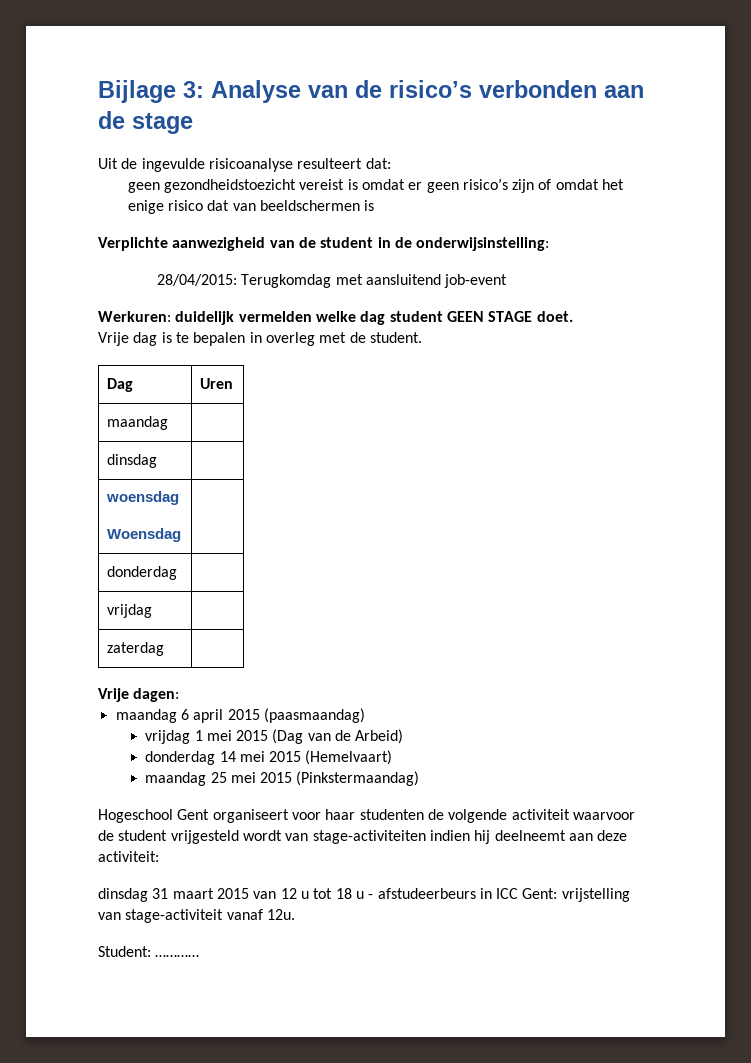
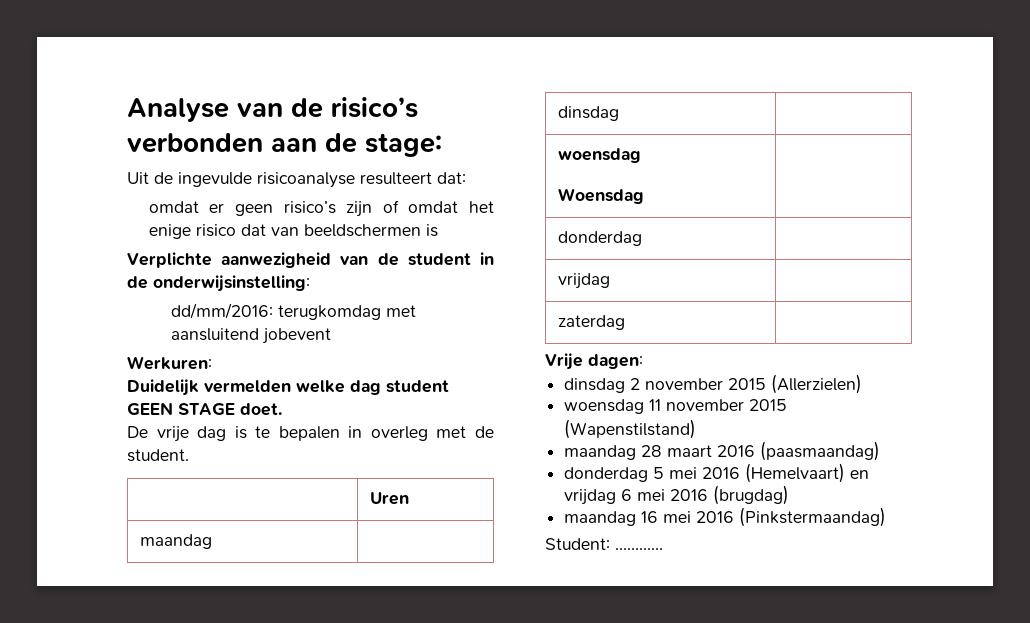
[98,80,204,103] Bijlage 3: -> (127, 110) none
[132,113,193,134] stage -> [365,133,442,157] stage:
[127,179,358,193] geen gezondheidstoezicht vereist is -> (466, 178) none
[157,274,332,288] 28/04/2015: Terugkomdag -> [170,303,381,320] dd/mm/2016: terugkomdag
[444,274,508,288] job-event -> [261,328,331,344] jobevent
[175,311,235,325] duidelijk -> [127,379,199,396] // Duidelijk
[98,332,129,346] Vrije -> [127,426,189,442] De vrije
[107,378,134,392] Dag -> (189, 455) none
[115,708,365,723] [145,729,404,744] [145,750,393,765] [145,771,420,786] [98,809,635,823] [98,830,628,844] [98,851,159,862] [98,888,630,902] [98,909,295,923] maandag 6 april 2015 (paasmaandag) // vrijdag 1 mei 2015 (Dag van de Arbeid) // donderdag 14 mei 2015 (Hemelvaart) // maandag 25 mei 2015 (Pinkstermaandag) // Hogeschool Gent organiseert voor haar studenten de volgende activiteit waarvoor de student vrijgesteld wordt van stage-activiteiten indien hij deelneemt aan deze activiteit: // dinsdag 31 maart 2015 van 12 u tot 18 u - afstudeerbeurs in ICC Gent: vrijstelling van stage-activiteit vanaf 12u. -> [564,374,863,394] [564,399,788,414] [564,419,697,439] [564,441,881,461] [564,463,870,483] [564,485,790,505] [564,507,887,527] dinsdag 2 november 2015 (Allerzielen) // woensdag 11 november 2015 (Wapenstilstand) // maandag 28 maart 2016 (paasmaandag) // donderdag 5 mei 2016 (Hemelvaart) en vrijdag 6 mei 2016 (brugdag) // maandag 16 mei 2016 (Pinkstermaandag)

